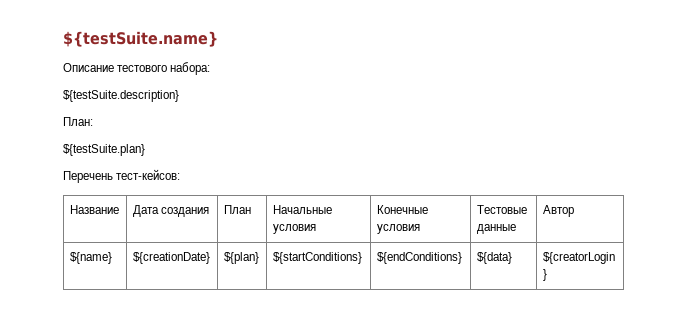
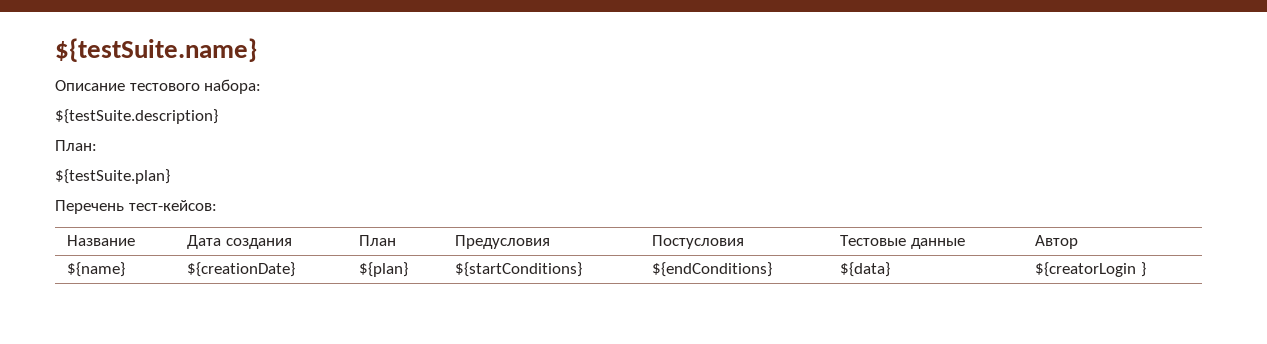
[272,205,332,214] [272,224,316,234] [376,205,428,214] [376,224,420,234] Начальные условия | Конечные условия -> [455,235,551,249] [652,235,745,249] Предусловия | Постусловия

